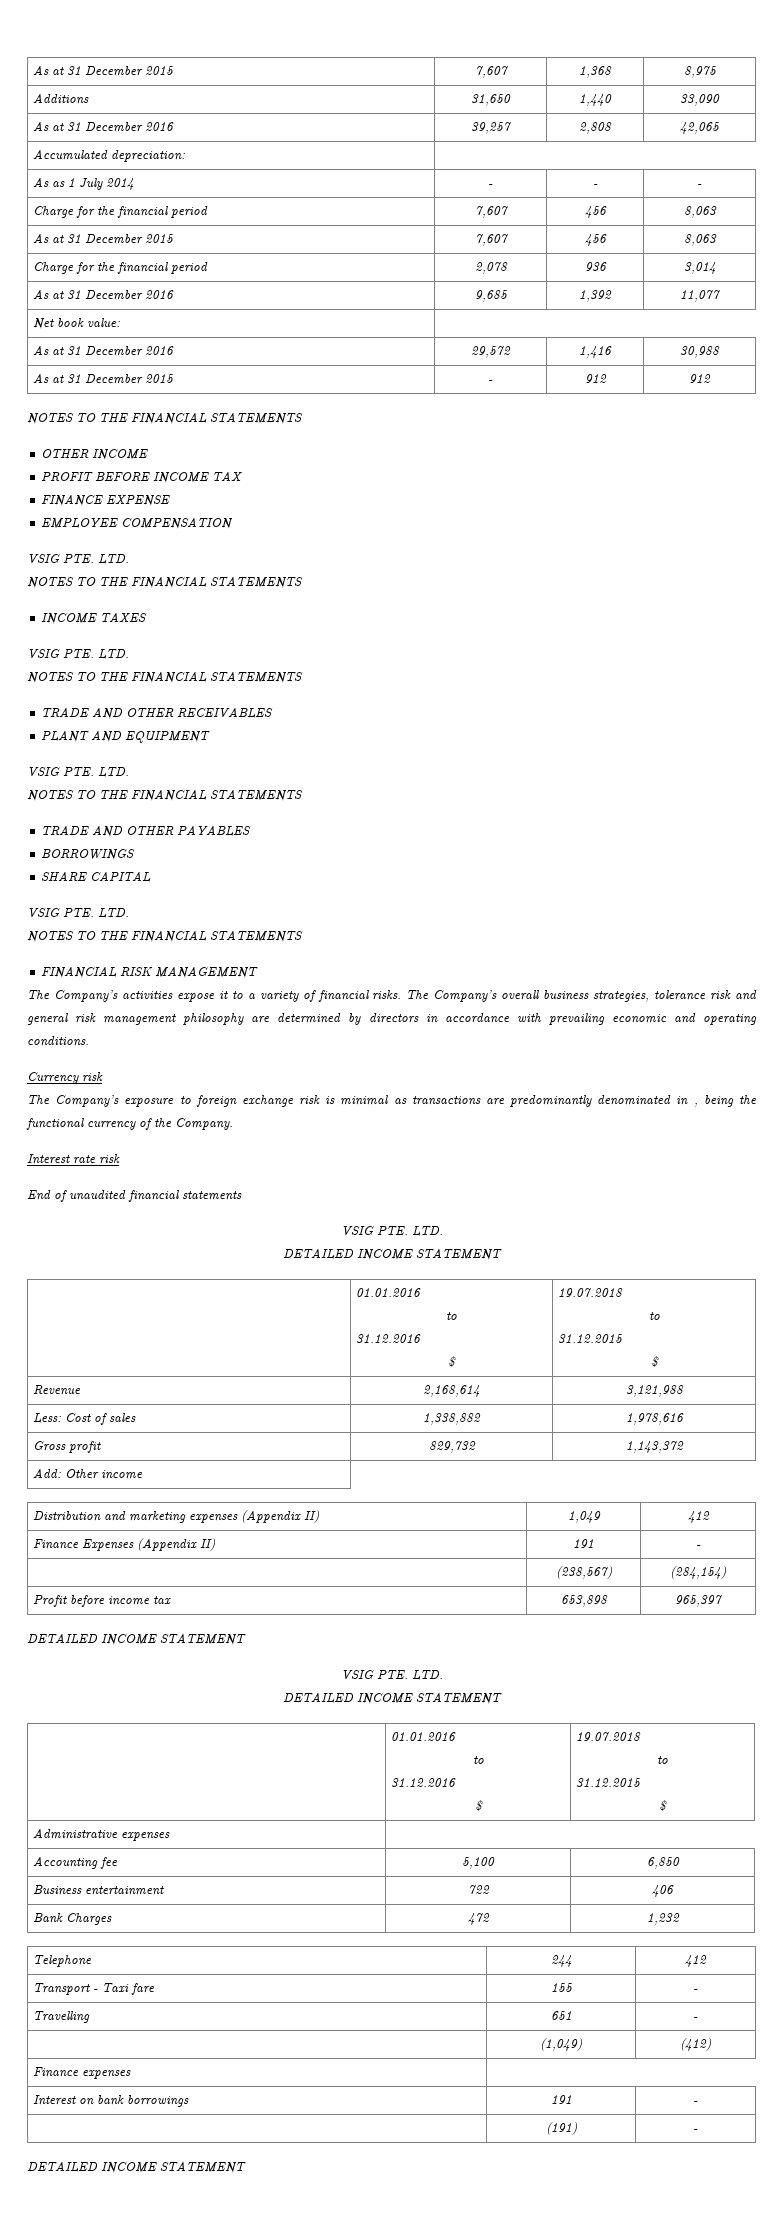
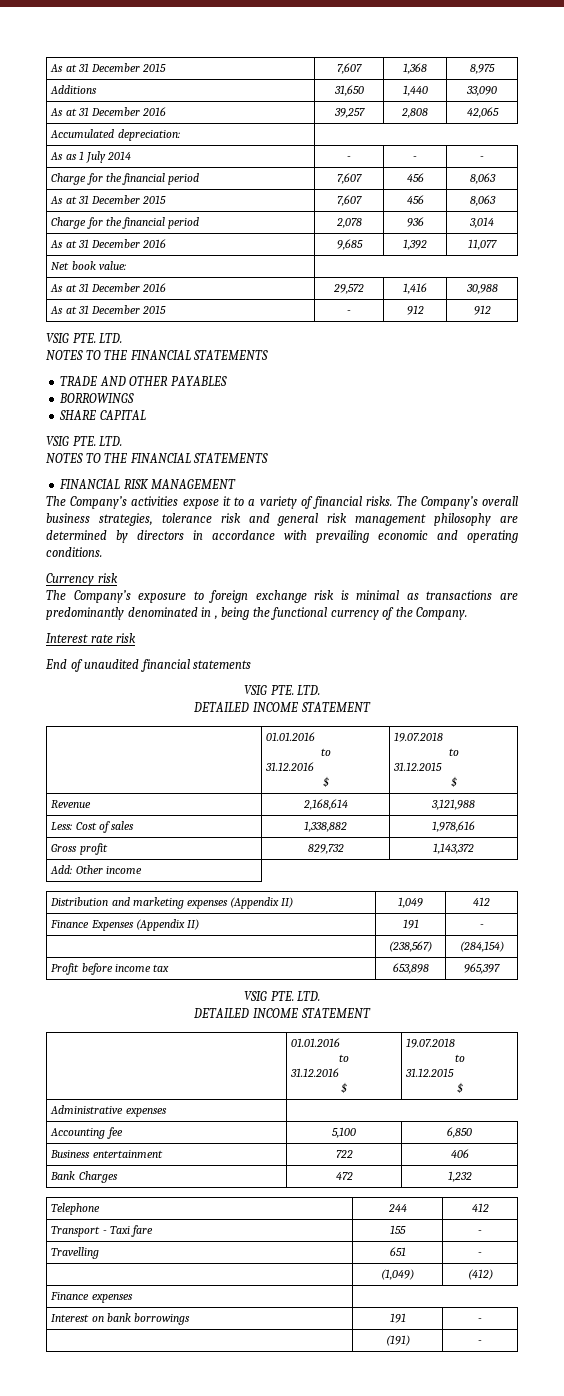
[27,412,303,425] [41,449,149,461] [41,471,243,484] [41,494,171,507] [41,517,234,530] [27,554,129,565] [27,576,303,589] [41,612,148,625] [27,649,129,660] [27,671,303,684] [41,707,274,720] [41,730,211,743] // NOTES TO THE FINANCIAL STATEMENTS // OTHER INCOME // PROFIT BEFORE INCOME TAX // FINANCE EXPENSE // EMPLOYEE COMPENSATION // VSIG PTE. LTD. // NOTES TO THE FINANCIAL STATEMENTS // INCOME TAXES // VSIG PTE. LTD. // NOTES TO THE FINANCIAL STATEMENTS // TRADE AND OTHER RECEIVABLES // PLANT AND EQUIPMENT -> (491, 310) none
[27,1633,246,1646] // DETAILED INCOME STATEMENT -> (500, 968) none
[27,2161,246,2174] // DETAILED INCOME STATEMENT -> (482, 1342) none

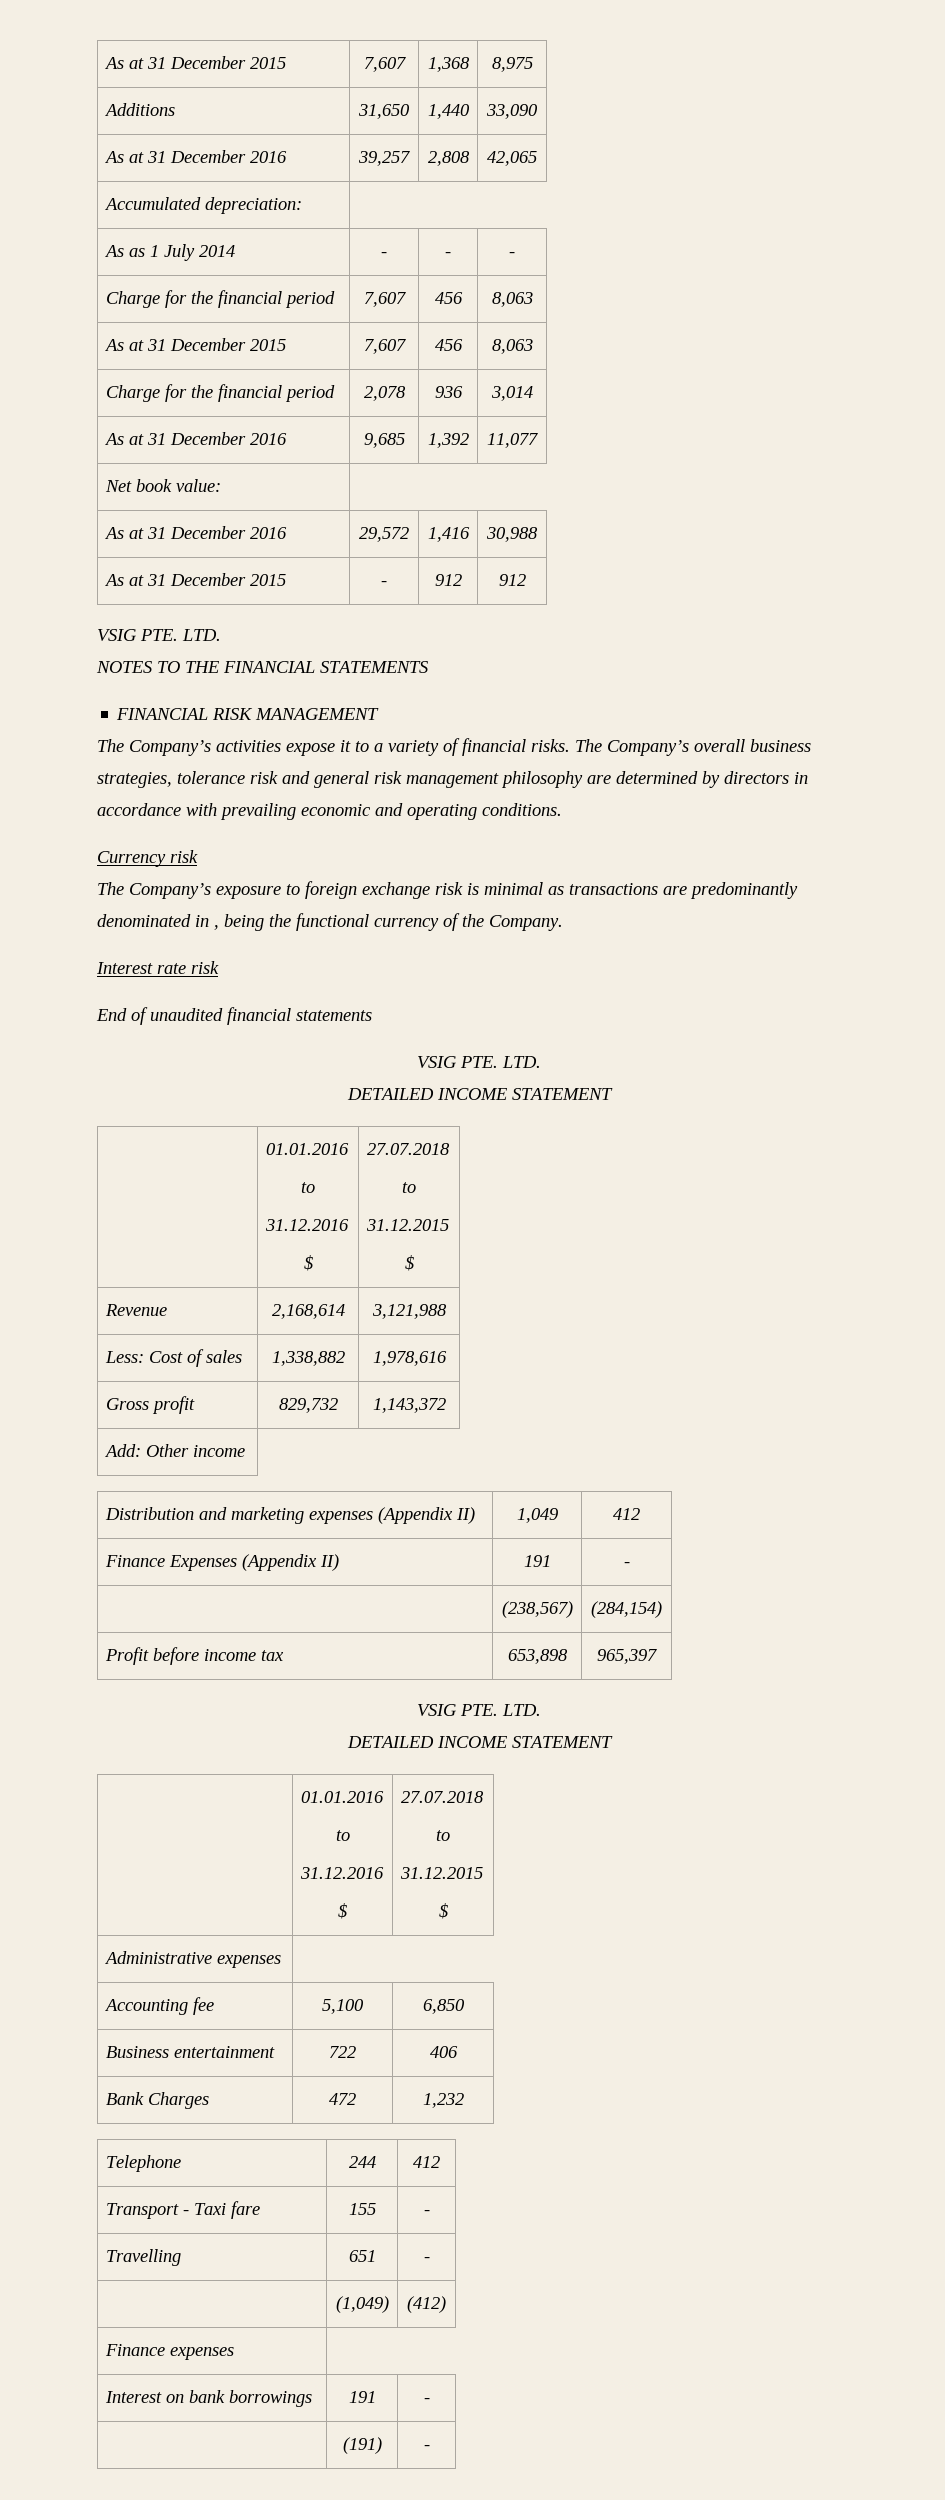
[60,376,227,386] [59,393,135,403] [59,410,146,420] [46,436,123,446] [46,453,269,463] // TRADE AND OTHER PAYABLES // BORROWINGS // SHARE CAPITAL // VSIG PTE. LTD. // NOTES TO THE FINANCIAL STATEMENTS -> (428, 667) none
[394,732,444,742] 19.07.2018 -> [366,1143,450,1155] 27.07.2018
[406,1038,456,1048] 19.07.2018 -> [400,1791,484,1803] 27.07.2018

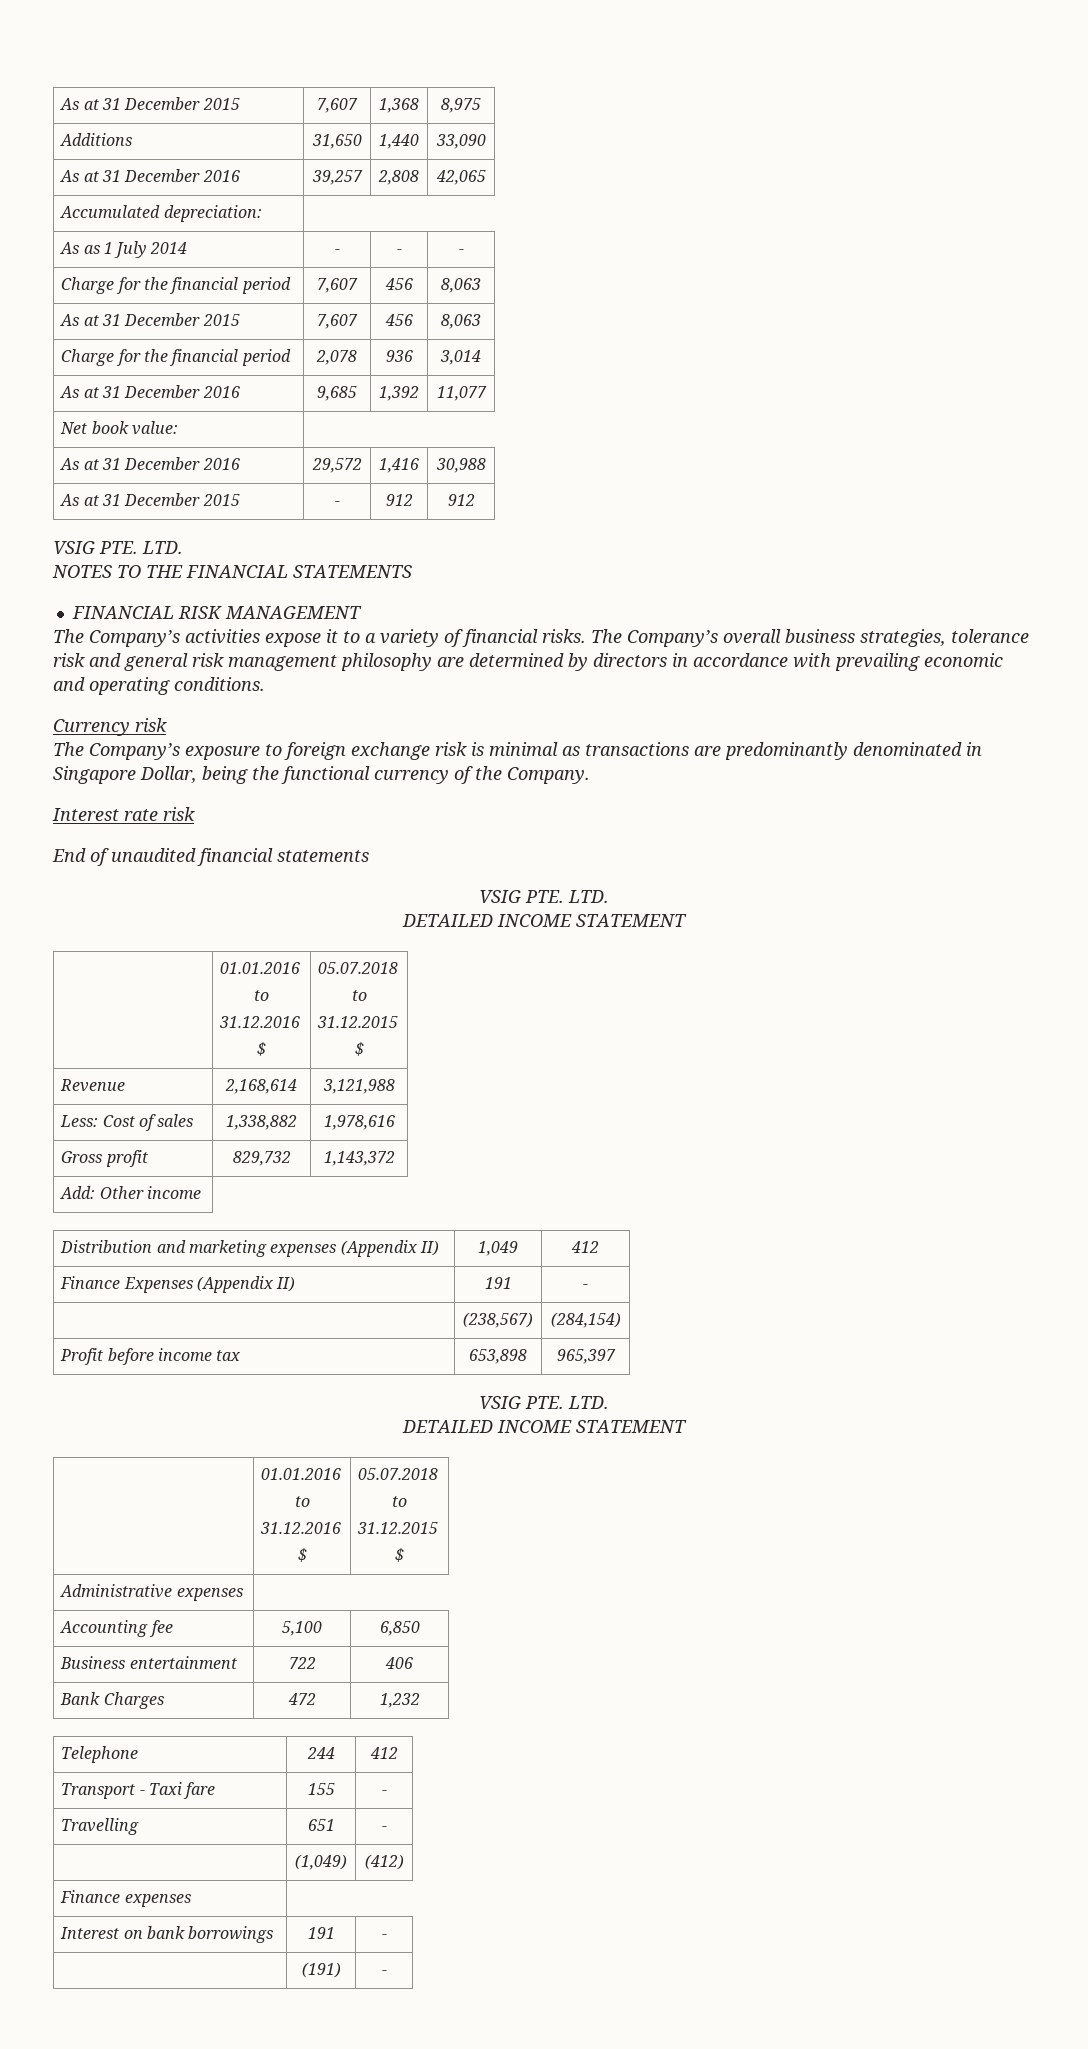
[214,925,219,930] , -> [53,766,197,784] Singapore Dollar,
[366,1143,450,1155] 27.07.2018 -> [318,962,399,974] 05.07.2018
[400,1791,484,1803] 27.07.2018 -> [358,1468,439,1480] 05.07.2018

